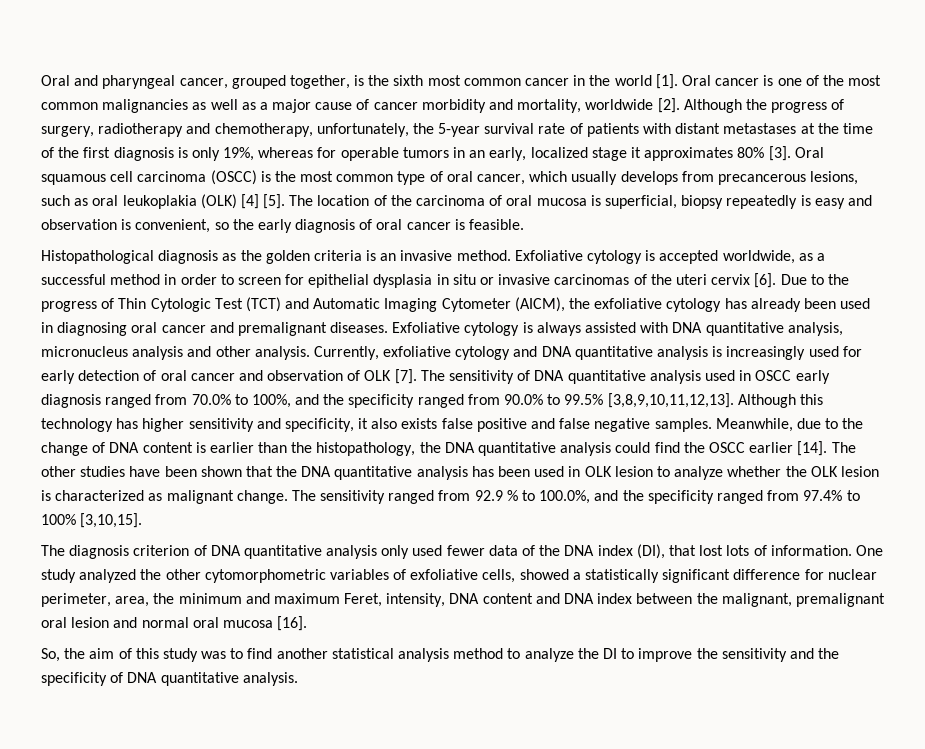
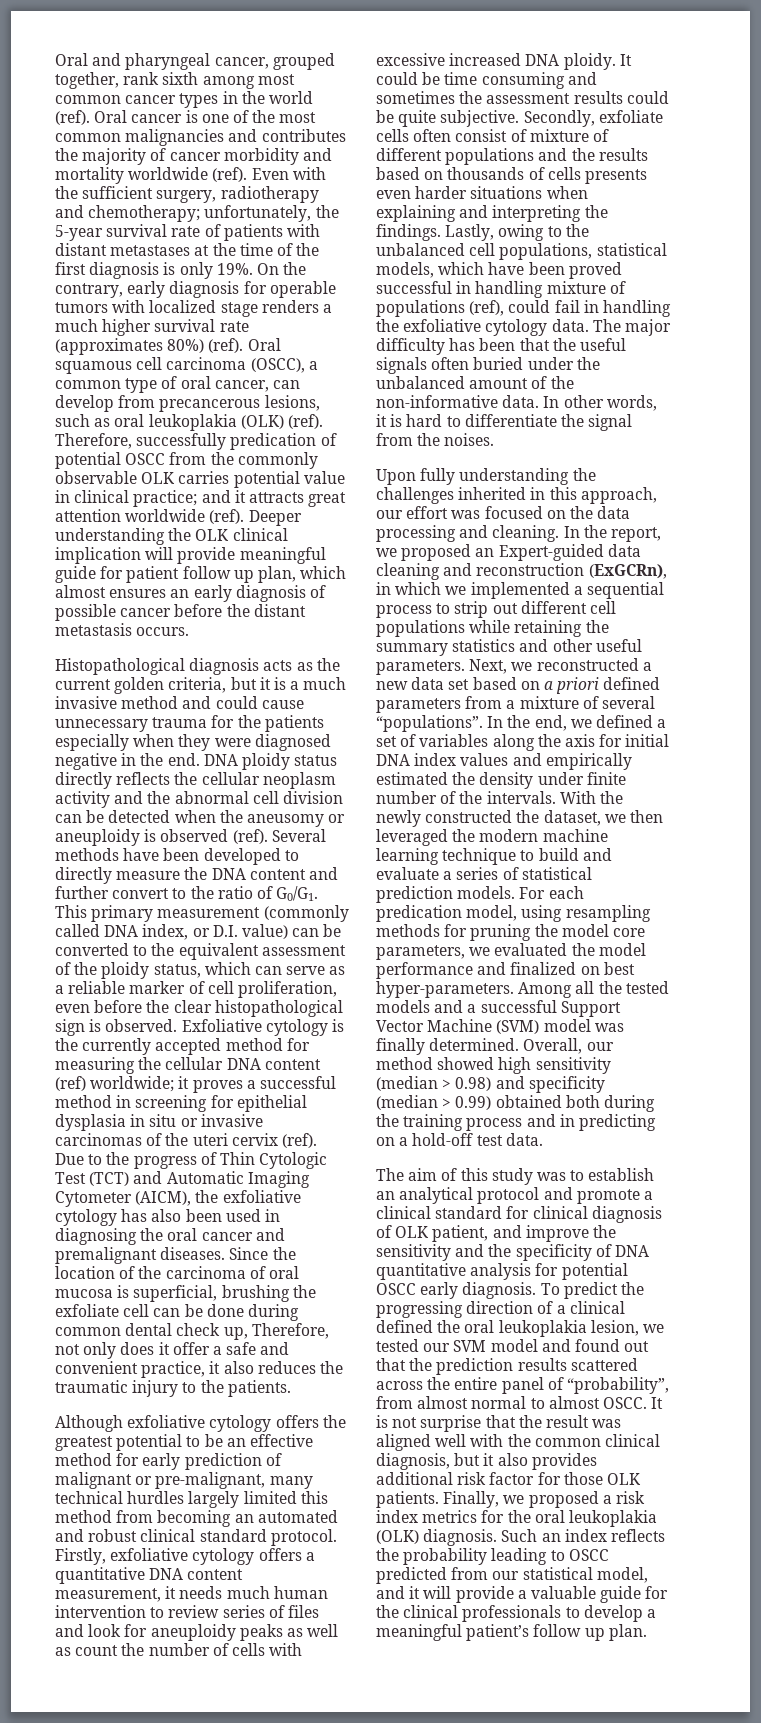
[354,75,424,86] is the sixth -> [123,72,255,89] rank sixth among
(570, 82) none -> [179,93,219,108] types
[655,74,678,89] [1]. -> [55,110,90,125] (ref).
[192,98,845,113] as well as a major cause of cancer morbidity and mortality, worldwide [2]. Although the progress of -> [228,129,346,142] [55,148,332,165] [55,167,326,184] [55,186,154,199] and contributes the majority of cancer morbidity and mortality worldwide (ref). Even with the sufficient
[214,123,313,137] chemotherapy, -> [88,205,201,222] chemotherapy;
[223,146,824,161] [41,170,334,185] 19%, whereas for operable tumors in an early, localized stage it approximates 80% [3]. Oral squamous cell carcinoma (OSCC) is the most -> [216,262,307,275] [55,281,336,298] [55,300,332,317] [55,319,249,336] [55,338,281,355] [55,357,318,374] 19%. On the contrary, early diagnosis for operable tumors with localized stage renders a much higher survival rate (approximates 80%) (ref). Oral squamous cell carcinoma (OSCC), a
[529,171,678,185] which usually develops -> [272,380,300,389] [55,395,114,412] can develop
[240,194,872,209] [41,219,525,233] [4] [5]. The location of the carcinoma of oral mucosa is superficial, biopsy repeatedly is easy and observation is convenient, so the early diagnosis of oral cancer is feasible. -> [287,414,323,429] [55,433,337,450] [55,452,318,469] [55,471,345,488] [55,490,347,507] [55,509,302,526] [55,528,288,545] [55,547,326,564] [55,566,347,583] [55,585,326,602] [55,604,306,621] [55,623,190,636] (ref). Therefore, successfully predication of potential OSCC from the commonly observable OLK carries potential value in clinical practice; and it attracts great attention worldwide (ref). Deeper understanding the OLK clinical implication will provide meaningful guide for patient follow up plan, which almost ensures an early diagnosis of possible cancer before the distant metastasis occurs.
(219, 257) none -> [263,660,293,671] acts
[265,250,813,264] golden criteria is an invasive method. Exfoliative cytology is accepted worldwide, as -> [55,677,347,694] [55,696,304,709] [55,715,324,732] [55,734,331,751] [55,753,338,770] [55,772,336,789] [55,791,343,808] [55,810,346,827] [55,829,326,846] [55,848,299,865] [55,867,338,884] [55,886,319,901] [55,905,349,922] [55,924,342,940] [55,943,346,960] [55,962,346,979] [55,981,337,998] [55,1000,343,1017] [55,1019,344,1036] [55,1038,310,1055] [55,1057,321,1074] [55,1076,243,1093] current golden criteria, but it is a much invasive method and could cause unnecessary trauma for the patients especially when they were diagnosed negative in the end. DNA ploidy status directly reflects the cellular neoplasm activity and the abnormal cell division can be detected when the aneusomy or aneuploidy is observed (ref). Several methods have been developed to directly measure the DNA content and further convert to the ratio of G0/G1. This primary measurement (commonly called DNA index, or D.I. value) can be converted to the equivalent assessment of the ploidy status, which can serve as a reliable marker of cell proliferation, even before the clear histopathological sign is observed. Exfoliative cytology is the currently accepted method for measuring the cellular DNA content (ref) worldwide; it proves
[180,274,281,285] order to screen -> [135,1095,208,1112] screening
[754,273,777,288] [6]. -> [281,1133,317,1148] (ref).
[750,298,801,312] already -> [151,1209,182,1222] also
(128, 329) none -> [140,1228,164,1241] the
[392,322,843,336] [41,346,862,360] [41,369,830,384] [41,393,823,408] [41,418,864,432] [41,441,856,456] [41,466,879,480] [41,490,860,504] [41,513,143,528] [41,544,883,559] [41,569,877,583] [41,593,885,607] [41,616,308,631] [41,648,86,662] Exfoliative cytology is always assisted with DNA quantitative analysis, micronucleus analysis and other analysis. Currently, exfoliative cytology and DNA quantitative analysis is increasingly used for early detection of oral cancer and observation of OLK [7]. The sensitivity of DNA quantitative analysis used in OSCC early diagnosis ranged from 70.0% to 100%, and the specificity ranged from 90.0% to 99.5% [3,8,9,10,11,12,13]. Although this technology has higher sensitivity and specificity, it also exists false positive and false negative samples. Meanwhile, due to the change of DNA content is earlier than the histopathology, the DNA quantitative analysis could find the OSCC earlier [14]. The other studies have been shown that the DNA quantitative analysis has been used in OLK lesion to analyze whether the OLK lesion is characterized as malignant change. The sensitivity ranged from 92.9 % to 100.0%, and the specificity ranged from 97.4% to 100% [3,10,15]. // The diagnosis criterion of DNA quantitative analysis only used fewer data of the DNA index (DI), that lost lots of information. One study analyzed the other cytomorphometric variables of exfoliative cells, showed a statistically significant difference for nuclear perimeter, area, the minimum and maximum Feret, intensity, DNA content and DNA index between the malignant, premalignant oral lesion and normal oral mucosa [16]. // So, the -> [229,1247,296,1260] [55,1266,299,1279] [55,1285,316,1302] [55,1304,299,1321] [55,1323,329,1340] [55,1342,290,1359] [55,1361,343,1378] [55,1380,291,1397] [55,1415,346,1432] [55,1434,313,1451] [55,1453,282,1470] [55,1472,313,1489] [55,1491,328,1508] [55,1510,338,1527] [55,1529,337,1546] [55,1548,315,1565] [55,1567,244,1584] [55,1586,328,1602] [55,1605,319,1618] [55,1624,339,1641] [55,1643,303,1656] [376,53,632,70] [376,72,597,89] [376,91,669,104] [376,110,663,127] [376,129,609,142] [376,148,648,165] [376,167,647,184] [376,186,588,199] [376,205,608,222] [376,224,589,241] [376,243,667,260] [376,262,622,279] [376,281,626,298] [376,300,671,317] [376,319,671,336] [376,338,626,355] [376,357,600,374] [376,376,574,389] [376,395,657,411] [376,414,633,431] [376,433,495,446] [376,468,596,485] [376,487,657,504] [376,506,631,519] [376,525,661,542] [376,544,641,561] [376,563,667,580] [376,582,664,599] [376,601,616,618] [376,620,609,637] [376,639,642,656] [376,658,652,675] [376,677,661,694] [376,696,655,713] [376,715,667,732] [376,734,670,751] [376,753,632,770] [376,772,626,789] [376,791,623,804] [376,810,663,827] [376,829,608,846] [376,848,612,865] [376,867,592,880] [376,886,584,903] [376,905,651,922] [376,924,645,941] [376,943,646,960] [376,962,635,979] [376,981,669,998] [376,1000,621,1017] [376,1019,624,1034] [376,1038,614,1055] [376,1057,611,1074] [376,1076,605,1093] [376,1095,655,1112] [376,1114,656,1131] [376,1133,543,1146] [376,1168,404,1181] Since the location of the carcinoma of oral mucosa is superficial, brushing the exfoliate cell can be done during common dental check up, Therefore, not only does it offer a safe and convenient practice, it also reduces the traumatic injury to the patients. // Although exfoliative cytology offers the greatest potential to be an effective method for early prediction of malignant or pre-malignant, many technical hurdles largely limited this method from becoming an automated and robust clinical standard protocol. Firstly, exfoliative cytology offers a quantitative DNA content measurement, it needs much human intervention to review series of files and look for aneuploidy peaks as well as count the number of cells with excessive increased DNA ploidy. It could be time consuming and sometimes the assessment results could be quite subjective. Secondly, exfoliate cells often consist of mixture of different populations and the results based on thousands of cells presents even harder situations when explaining and interpreting the findings. Lastly, owing to the unbalanced cell populations, statistical models, which have been proved successful in handling mixture of populations (ref), could fail in handling the exfoliative cytology data. The major difficulty has been that the useful signals often buried under the unbalanced amount of the non-informative data. In other words, it is hard to differentiate the signal from the noises. // Upon fully understanding the challenges inherited in this approach, our effort was focused on the data processing and cleaning. In the report, we proposed an Expert-guided data cleaning and reconstruction (ExGCRn), in which we implemented a sequential process to strip out different cell populations while retaining the summary statistics and other useful parameters. Next, we reconstructed a new data set based on a priori defined parameters from a mixture of several “populations”. In the end, we defined a set of variables along the axis for initial DNA index values and empirically estimated the density under finite number of the intervals. With the newly constructed the dataset, we then leveraged the modern machine learning technique to build and evaluate a series of statistical prediction models. For each predication model, using resampling methods for pruning the model core parameters, we evaluated the model performance and finalized on best hyper-parameters. Among all the tested models and a successful Support Vector Machine (SVM) model was finally determined. Overall, our method showed high sensitivity (median > 0.98) and specificity (median > 0.99) obtained both during the training process and in predicting on a hold-off test data. // The
[247,648,635,662] find another statistical analysis method to analyze the DI to -> [588,1168,655,1181] [376,1187,653,1204] [376,1206,662,1223] [376,1225,522,1242] establish an analytical protocol and promote a clinical standard for clinical diagnosis of OLK patient, and
[242,672,298,686] analysis. -> [470,1263,628,1280] [376,1282,644,1299] [376,1301,625,1318] [376,1320,664,1337] [376,1339,650,1352] [376,1358,638,1375] [376,1377,669,1394] [376,1396,664,1409] [376,1415,622,1432] [376,1434,660,1451] [376,1453,597,1470] [376,1472,641,1485] [376,1491,645,1508] [376,1510,657,1527] [376,1529,665,1546] [376,1548,609,1565] [376,1567,648,1584] [376,1586,669,1603] [376,1605,656,1622] [376,1624,647,1641] analysis for potential OSCC early diagnosis. To predict the progressing direction of a clinical defined the oral leukoplakia lesion, we tested our SVM model and found out that the prediction results scattered across the entire panel of “probability”, from almost normal to almost OSCC. It is not surprise that the result was aligned well with the common clinical diagnosis, but it also provides additional risk factor for those OLK patients. Finally, we proposed a risk index metrics for the oral leukoplakia (OLK) diagnosis. Such an index reflects the probability leading to OSCC predicted from our statistical model, and it will provide a valuable guide for the clinical professionals to develop a meaningful patient’s follow up plan.

